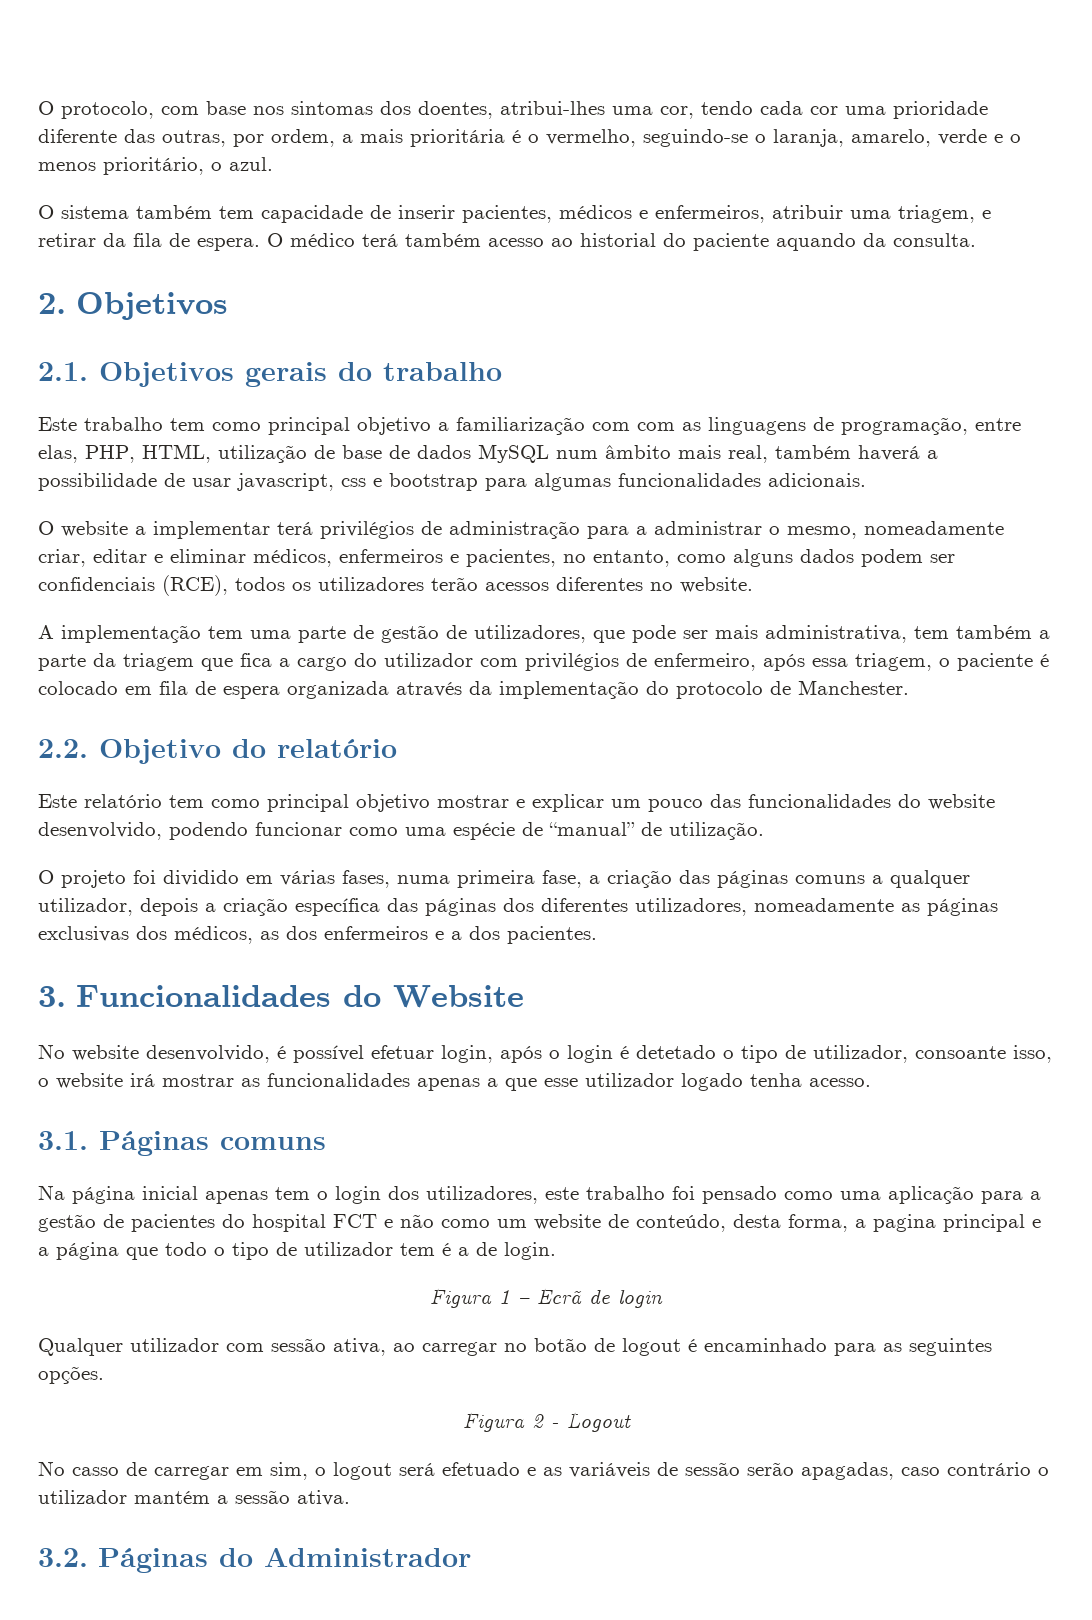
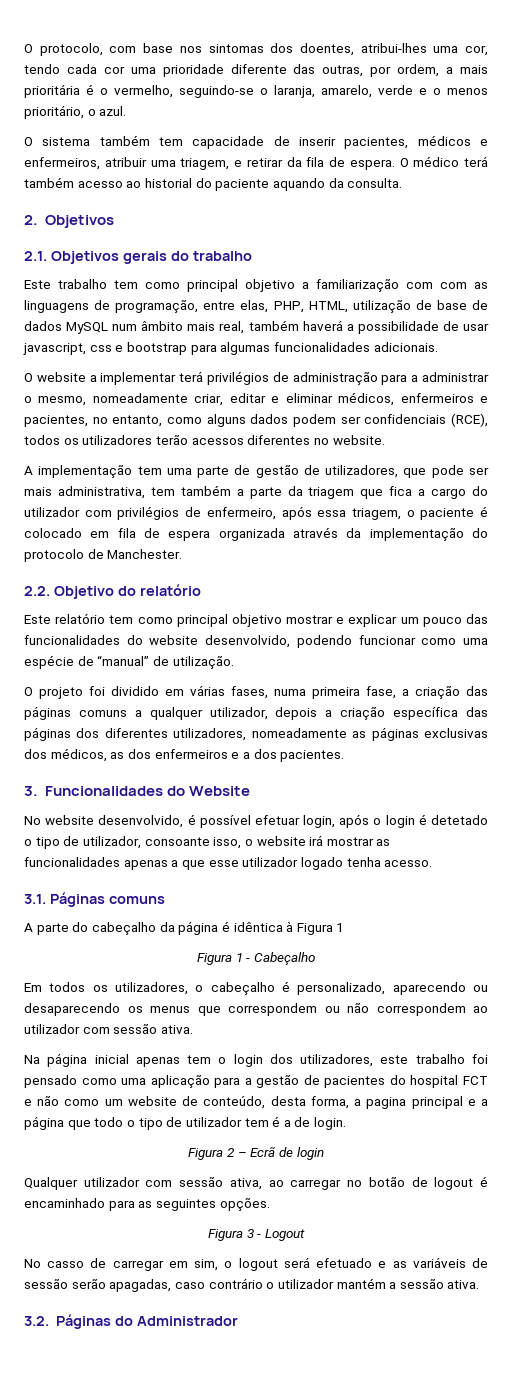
(326, 1143) none -> [24,921,345,935] [197,952,315,965] [24,981,488,995] [24,1003,488,1016] [24,1024,193,1034] // A parte do cabeçalho da página é idêntica à Figura 1 // Figura 1 - Cabeçalho // Em todos os utilizadores, o cabeçalho é personalizado, aparecendo ou desaparecendo os menus que correspondem ou não correspondem ao utilizador com sessão ativa.
[499,1290,510,1304] 1 -> [227,1148,236,1157] 2
[531,1414,544,1428] 2 -> [246,1229,254,1238] 3

